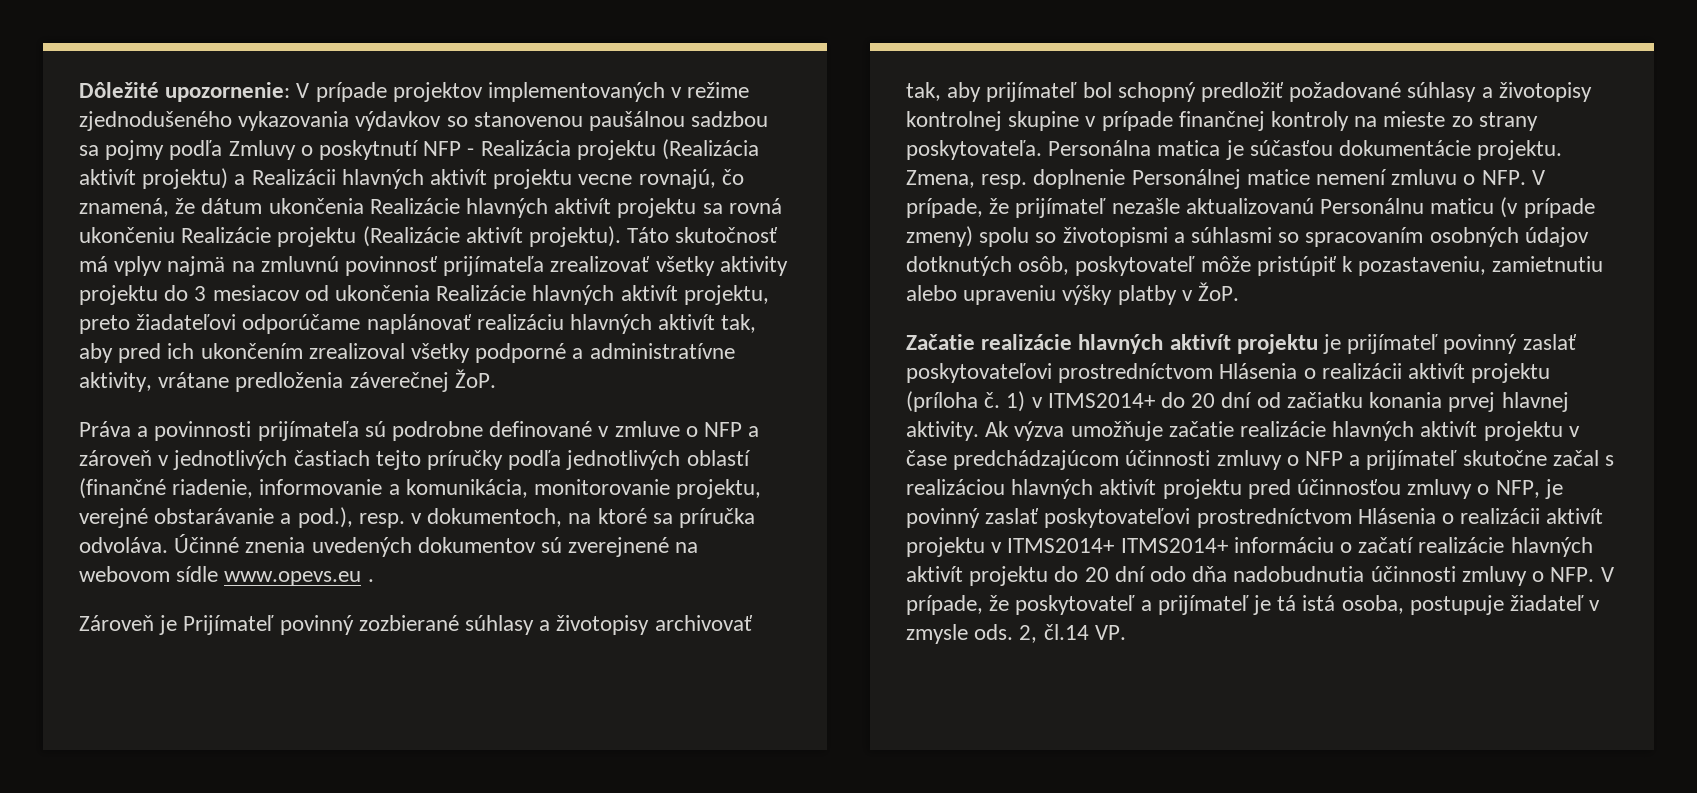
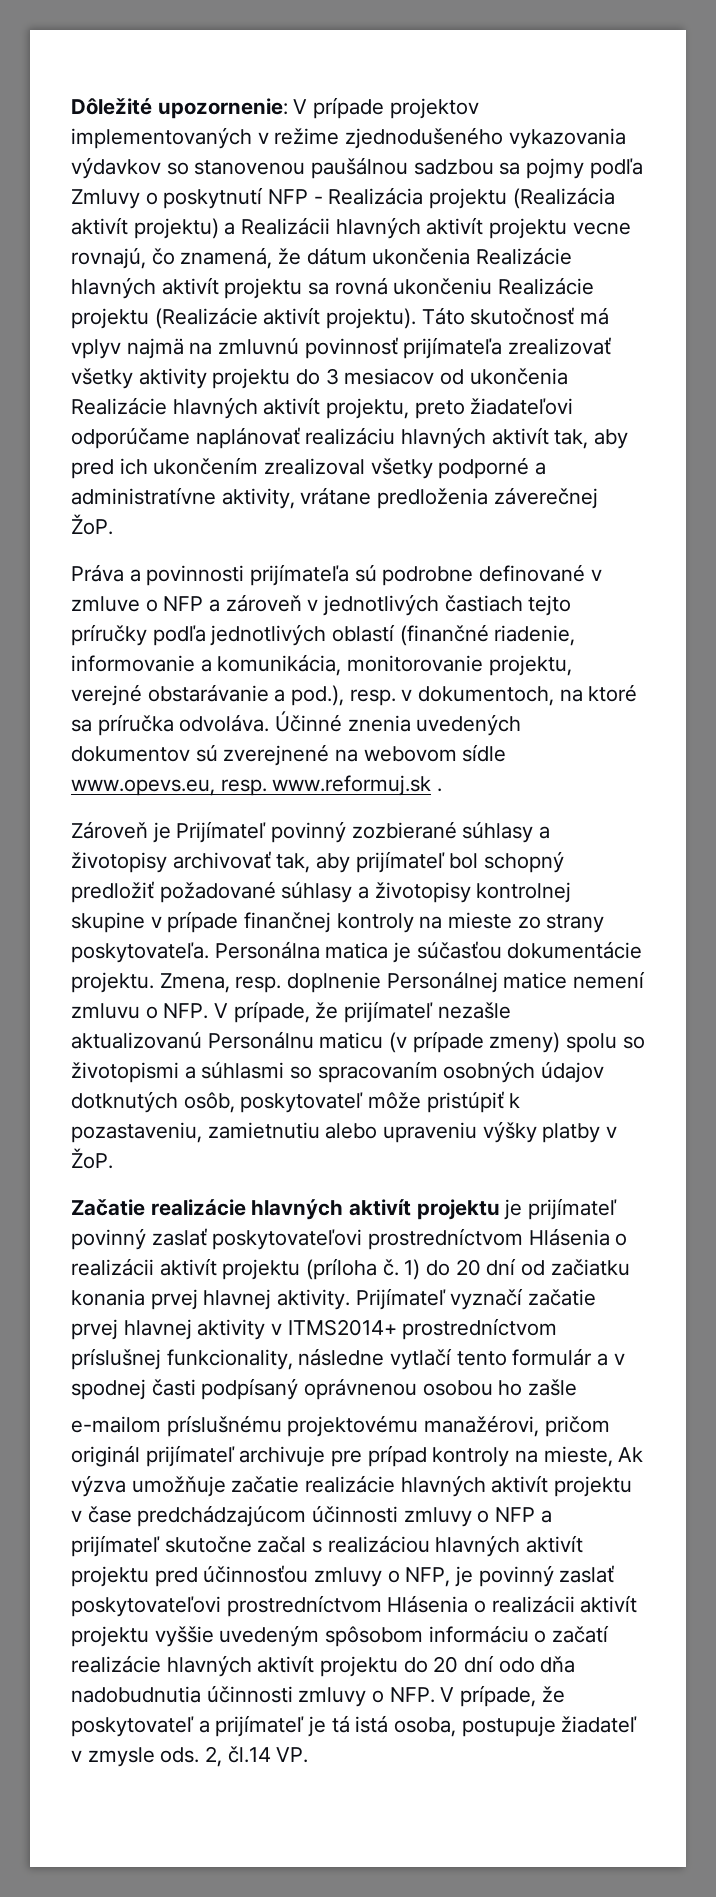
[224,571,362,586] www.opevs.eu -> [71,775,432,796] www.opevs.eu, resp. www.reformuj.sk
[1031,393,1155,408] v ITMS2014+ -> (421, 1269) none
(979, 431) none -> [355,1288,597,1310] [71,1318,558,1340] [71,1348,625,1370] [71,1378,578,1400] [71,1415,610,1437] [71,1445,613,1467] Prijímateľ vyznačí začatie prvej hlavnej aktivity v ITMS2014+ prostredníctvom príslušnej funkcionality, následne vytlačí tento formulár a v spodnej časti podpísaný oprávnenou osobou ho zašle // e-mailom príslušnému projektovému manažérovi, pričom originál prijímateľ archivuje pre prípad kontroly na mieste,
[991,538,1228,553] v ITMS2014+ ITMS2014+ -> [154,1625,424,1647] vyššie uvedeným spôsobom

